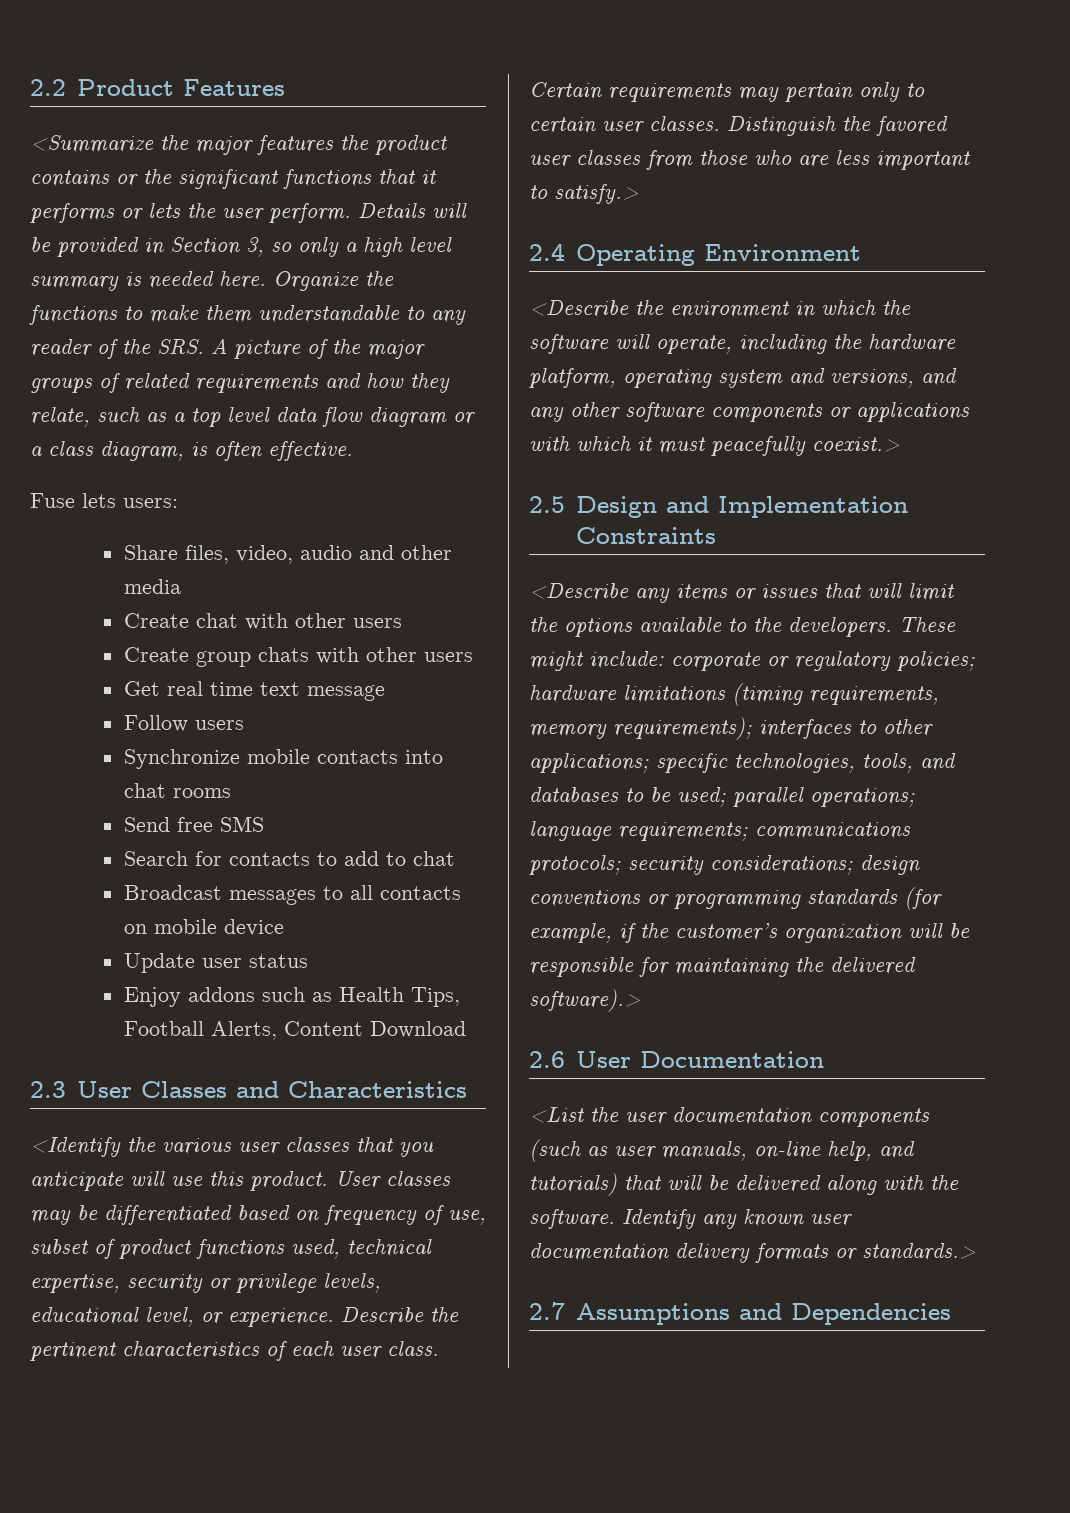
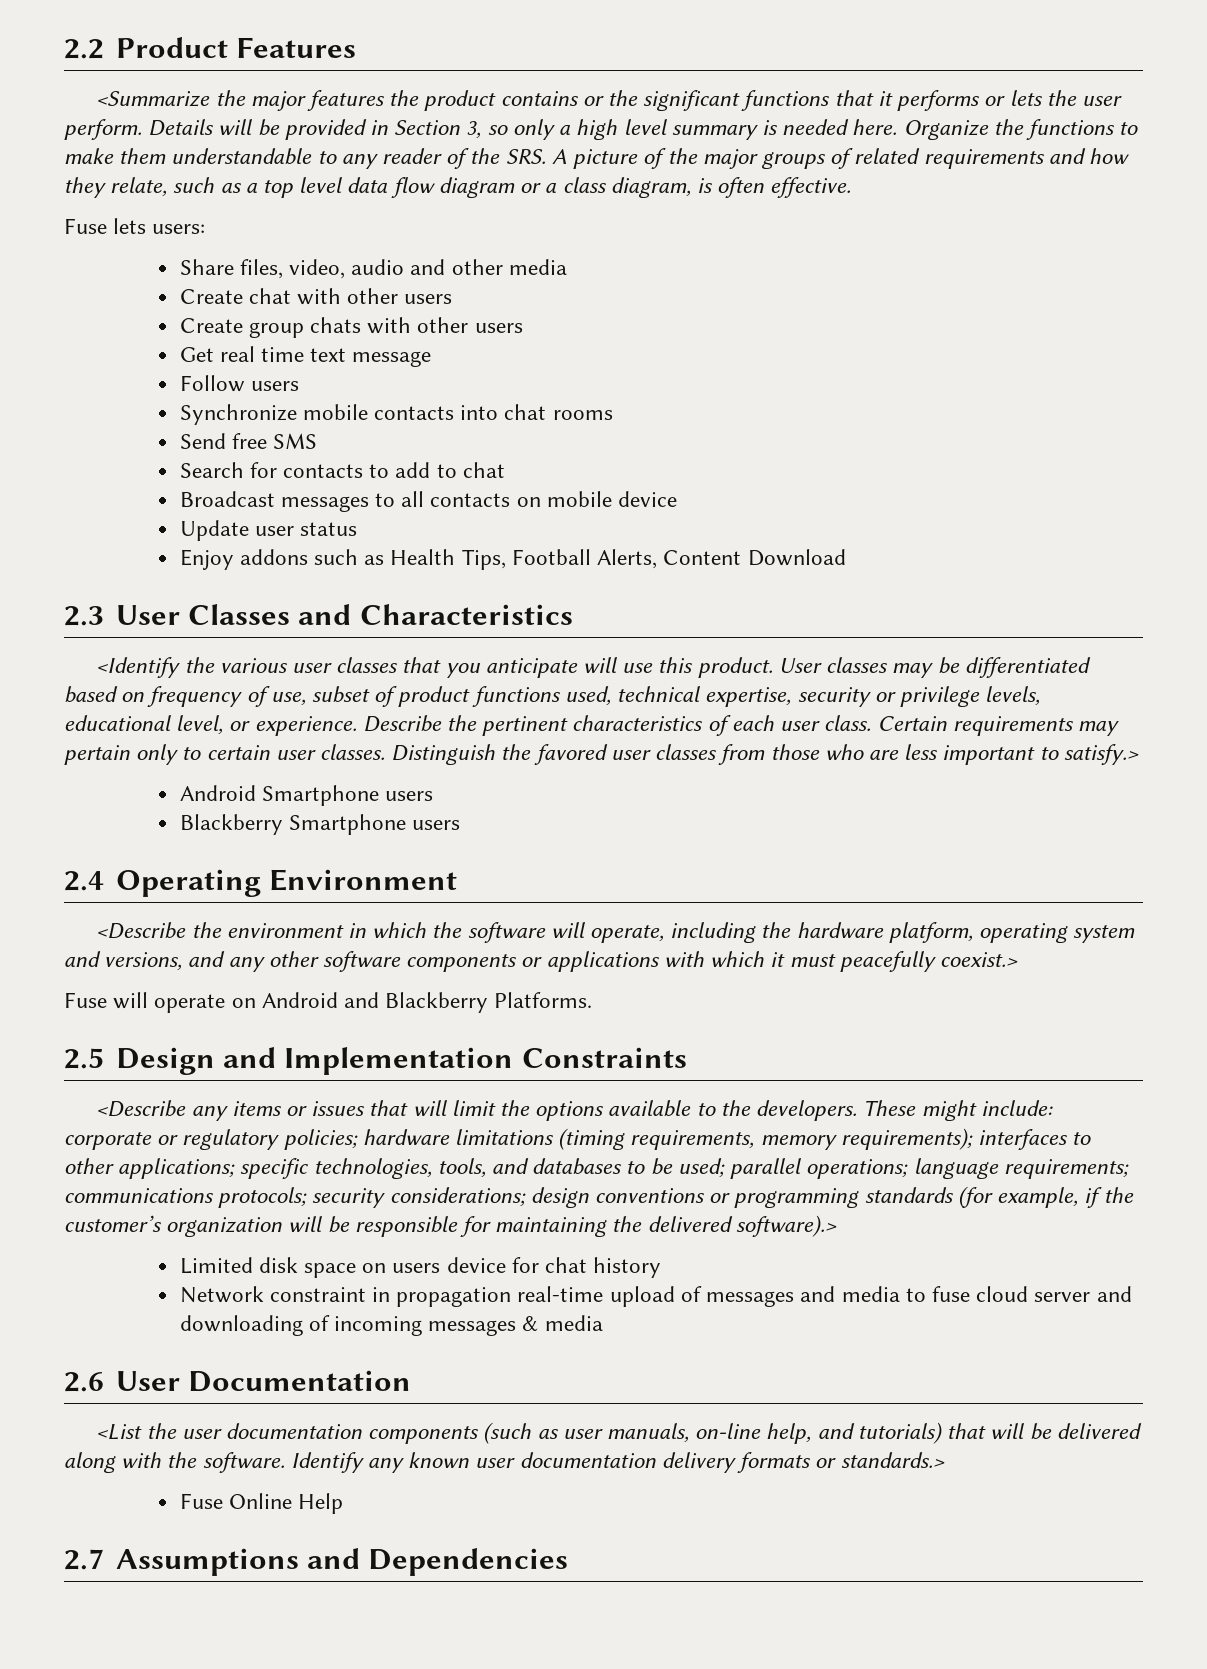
(639, 194) none -> [179,785,434,806] [179,814,461,835] // Android Smartphone users // Blackberry Smartphone users
(900, 444) none -> [64,992,593,1013] // Fuse will operate on Android and Blackberry Platforms.
(641, 1000) none -> [179,1257,662,1278] [179,1286,1132,1307] [179,1315,603,1336] // Limited disk space on users device for chat history // Network constraint in propagation real-time upload of messages and media to fuse cloud server and downloading of incoming messages & media
(976, 1252) none -> [179,1493,344,1514] // Fuse Online Help

